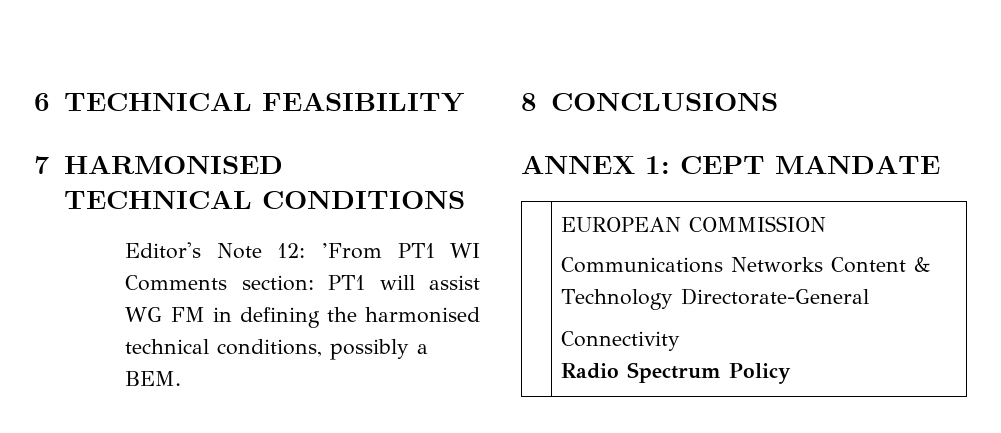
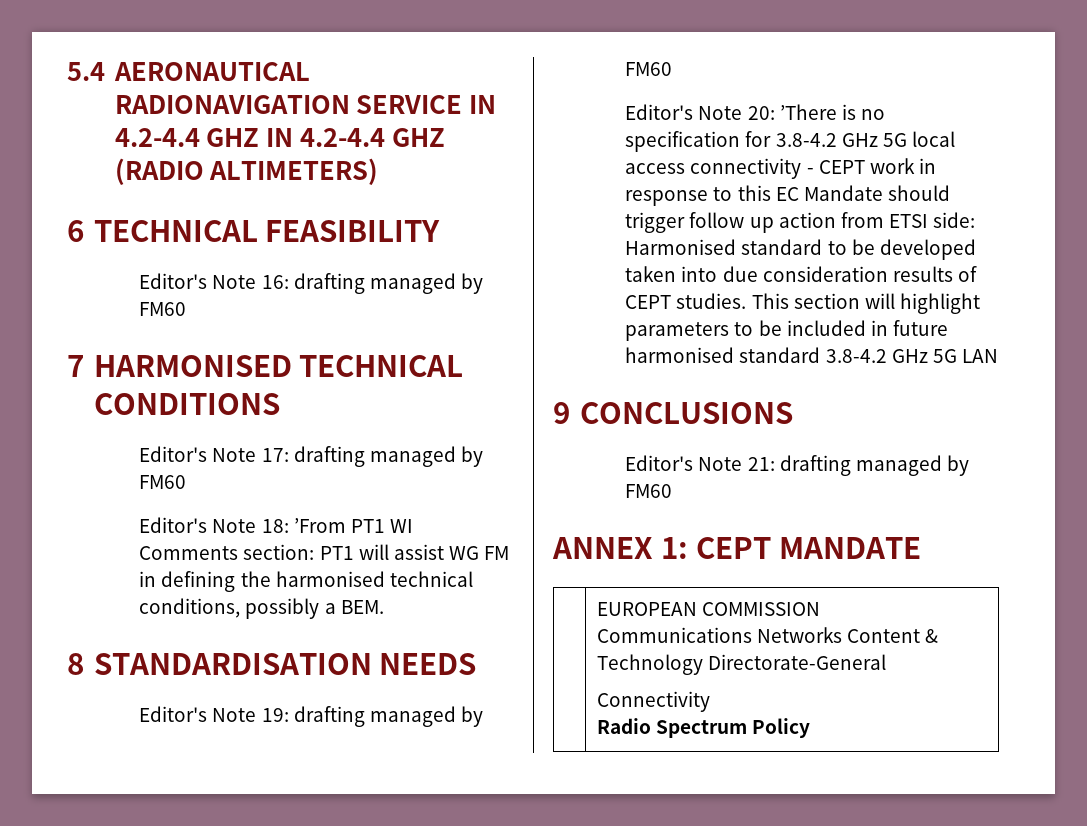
[34,92,465,112] [34,155,284,174] [64,190,466,209] [125,242,306,259] 6 TECHNICAL FEASIBILITY // 7 HARMONISED TECHNICAL CONDITIONS // Editor's Note 12: -> [67,62,310,81] [114,95,497,114] [114,128,446,147] [114,158,379,185] [67,220,441,242] [139,273,483,294] [139,302,187,316] [67,355,464,377] [93,393,280,415] [139,446,483,467] [139,475,187,489] [139,517,289,533] 5.4 AERONAUTICAL RADIONAVIGATION SERVICE IN 4.2-4.4 GHZ IN 4.2-4.4 GHZ (RADIO ALTIMETERS) // 6 TECHNICAL FEASIBILITY // Editor's Note 16: drafting managed by FM60 // 7 HARMONISED TECHNICAL CONDITIONS // Editor's Note 17: drafting managed by FM60 // Editor's Note 18:
[551,92,779,111] CONCLUSIONS -> [93,653,477,675] [139,706,483,727] [625,62,673,76] [625,104,885,120] [625,131,955,152] [625,158,936,179] [625,185,950,206] [625,212,976,233] [625,239,976,260] [625,266,977,282] [625,293,980,314] [625,320,948,341] [625,347,998,363] [553,402,793,424] [625,455,969,476] [625,484,673,498] STANDARDISATION NEEDS // Editor's Note 19: drafting managed by FM60 // Editor's Note 20: ’There is no specification for 3.8-4.2 GHz 5G local access connectivity - CEPT work in response to this EC Mandate should trigger follow up action from ETSI side: Harmonised standard to be developed taken into due consideration results of CEPT studies. This section will highlight parameters to be included in future harmonised standard 3.8-4.2 GHz 5G LAN // 9 CONCLUSIONS // Editor's Note 21: drafting managed by FM60

